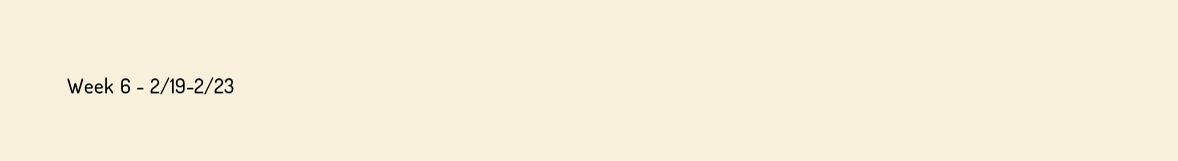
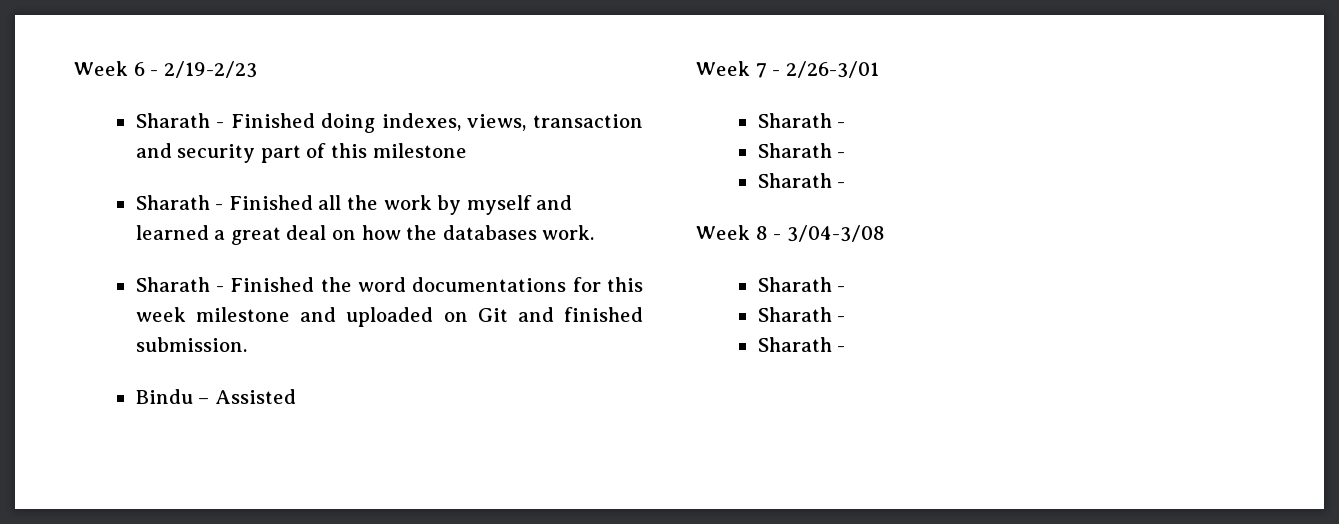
(235, 86) none -> [135,113,643,133] [135,143,467,163] [135,195,573,215] [135,225,595,245] [135,277,644,292] [135,307,643,327] [135,337,247,352] [135,389,296,404] [696,61,879,78] [757,113,846,128] [757,143,846,158] [757,173,846,188] [696,225,885,242] [757,277,846,292] [757,307,846,322] [757,337,846,352] // Sharath - Finished doing indexes, views, transaction and security part of this milestone // Sharath - Finished all the work by myself and learned a great deal on how the databases work. // Sharath - Finished the word documentations for this week milestone and uploaded on Git and finished submission. // Bindu – Assisted // Week 7 - 2/26-3/01 // Sharath - // Sharath - // Sharath - // Week 8 - 3/04-3/08 // Sharath - // Sharath - // Sharath -

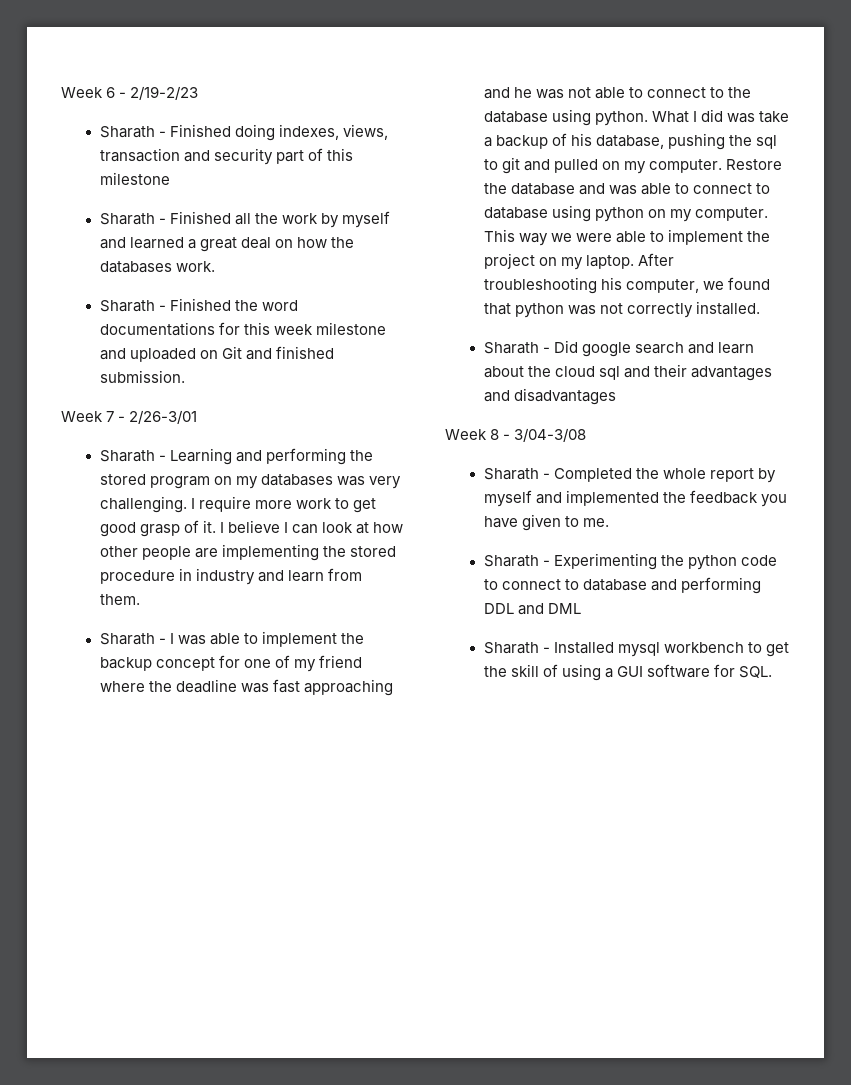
[135,389,296,404] // Bindu – Assisted -> (185, 376) none
[757,143,846,158] [757,173,846,188] // Sharath - // Sharath - -> [169,448,374,465] [99,474,402,489] [99,496,377,513] [99,520,404,537] [99,544,397,561] [99,568,363,585] [99,594,140,605] [99,631,365,647] [99,655,363,672] [99,679,394,696] [483,87,752,99] [483,109,790,126] [483,133,778,150] [483,157,783,174] [483,183,771,195] [483,205,769,222] [483,229,771,246] [483,253,674,270] [483,277,770,294] [483,301,761,318] [483,340,755,357] [483,364,773,381] [483,388,616,405] Learning and performing the stored program on my databases was very challenging. I require more work to get good grasp of it. I believe I can look at how other people are implementing the stored procedure in industry and learn from them. // Sharath - I was able to implement the backup concept for one of my friend where the deadline was fast approaching and he was not able to connect to the database using python. What I did was take a backup of his database, pushing the sql to git and pulled on my computer. Restore the database and was able to connect to database using python on my computer. This way we were able to implement the project on my laptop. After troubleshooting his computer, we found that python was not correctly installed. // Sharath - Did google search and learn about the cloud sql and their advantages and disadvantages
[757,307,846,322] [757,337,846,352] // Sharath - // Sharath - -> [553,468,777,483] [483,490,788,507] [483,514,609,531] [483,553,778,570] [483,577,762,594] [483,603,581,615] [483,642,790,657] [483,664,773,681] Completed the whole report by myself and implemented the feedback you have given to me. // Sharath - Experimenting the python code to connect to database and performing DDL and DML // Sharath - Installed mysql workbench to get the skill of using a GUI software for SQL.

